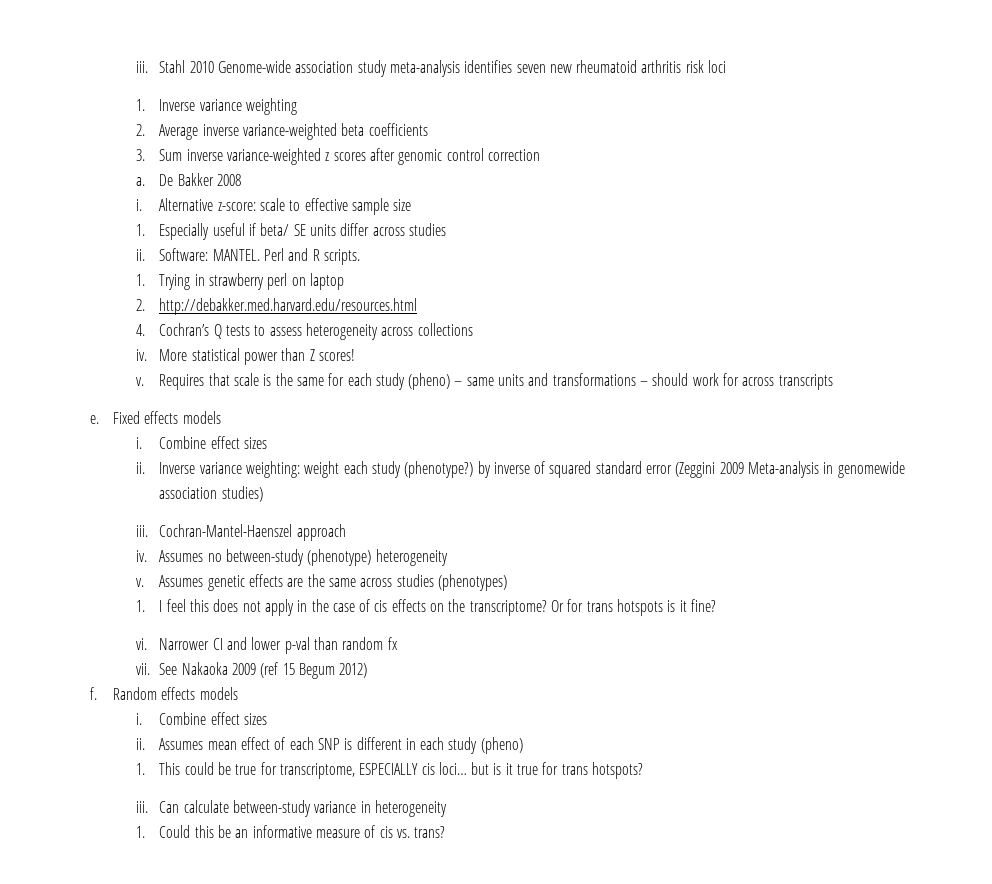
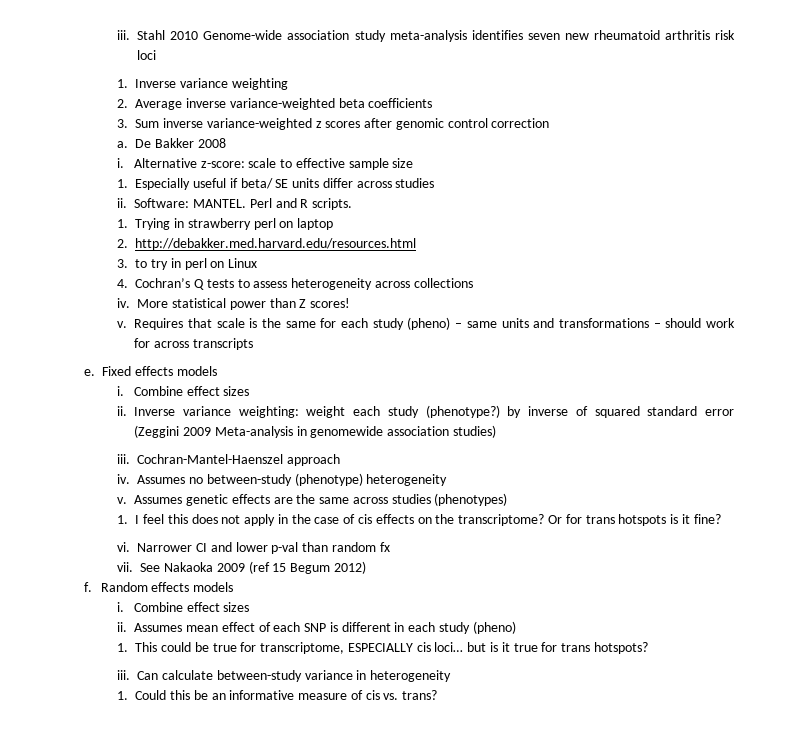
(418, 306) none -> [117,258,258,270] // 3. to try in perl on Linux

